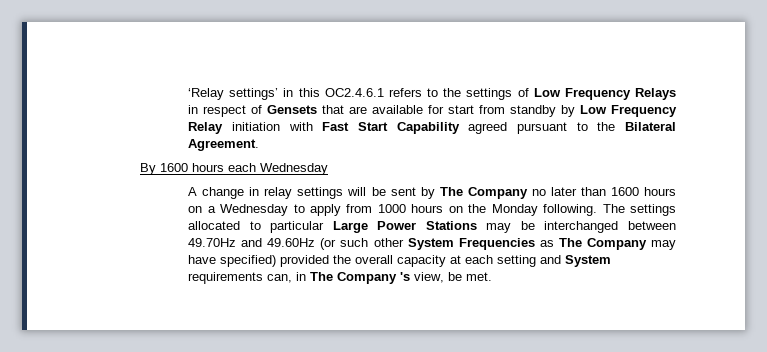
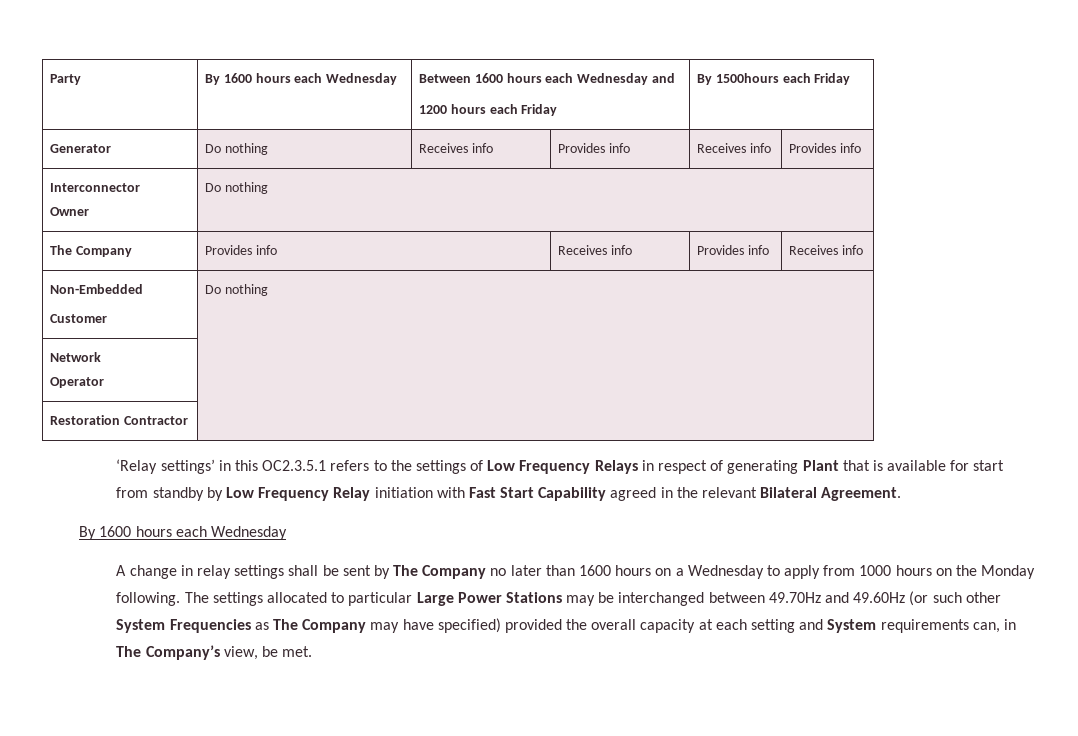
(188, 94) none -> [49,74,81,85] [204,73,398,85] [418,73,675,85] [418,104,558,116] [696,73,851,85] [49,144,111,153] [204,143,268,155] [418,143,493,153] [557,143,630,153] [696,143,771,153] [788,143,861,153] [49,183,140,192] [49,207,89,216] [204,182,268,194] [49,245,132,257] [204,245,277,255] [557,245,632,255] [696,245,769,255] [788,245,863,255] [49,284,143,294] [49,314,107,323] [204,284,268,296] [49,352,101,362] [49,377,104,388] [49,415,188,425] Party | By 1600 hours each Wednesday | Between 1600 hours each Wednesday and // 1200 hours each Friday | By 1500hours each Friday // Generator | Do nothing | Receives info | Provides info | Receives info | Provides info // Interconnector // Owner | Do nothing // The Company | Provides info | Receives info | Provides info | Receives info // Non-Embedded // Customer | Do nothing // Network // Operator | // Restoration Contractor | //
[324,88,384,97] OC2.4.6.1 -> [262,460,327,471] OC2.3.5.1
[267,105,368,114] Gensets that are -> [727,460,883,474] generating Plant that is
[516,122,616,134] pursuant to the -> [660,487,757,498] in the relevant
[347,187,367,196] will -> [288,565,319,576] shall
[337,272,411,284] Company 's -> [145,645,220,660] Company’s

